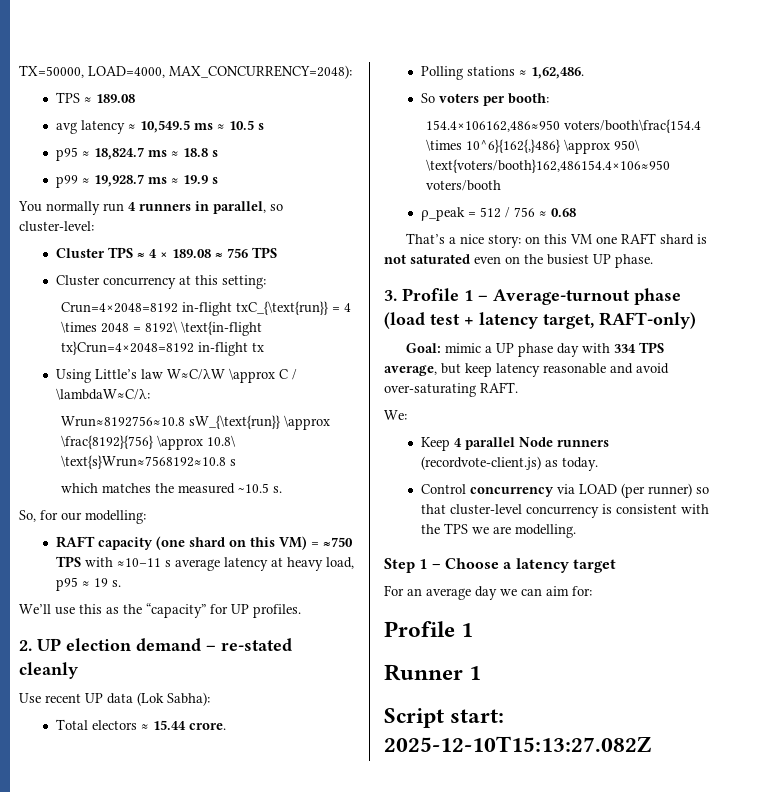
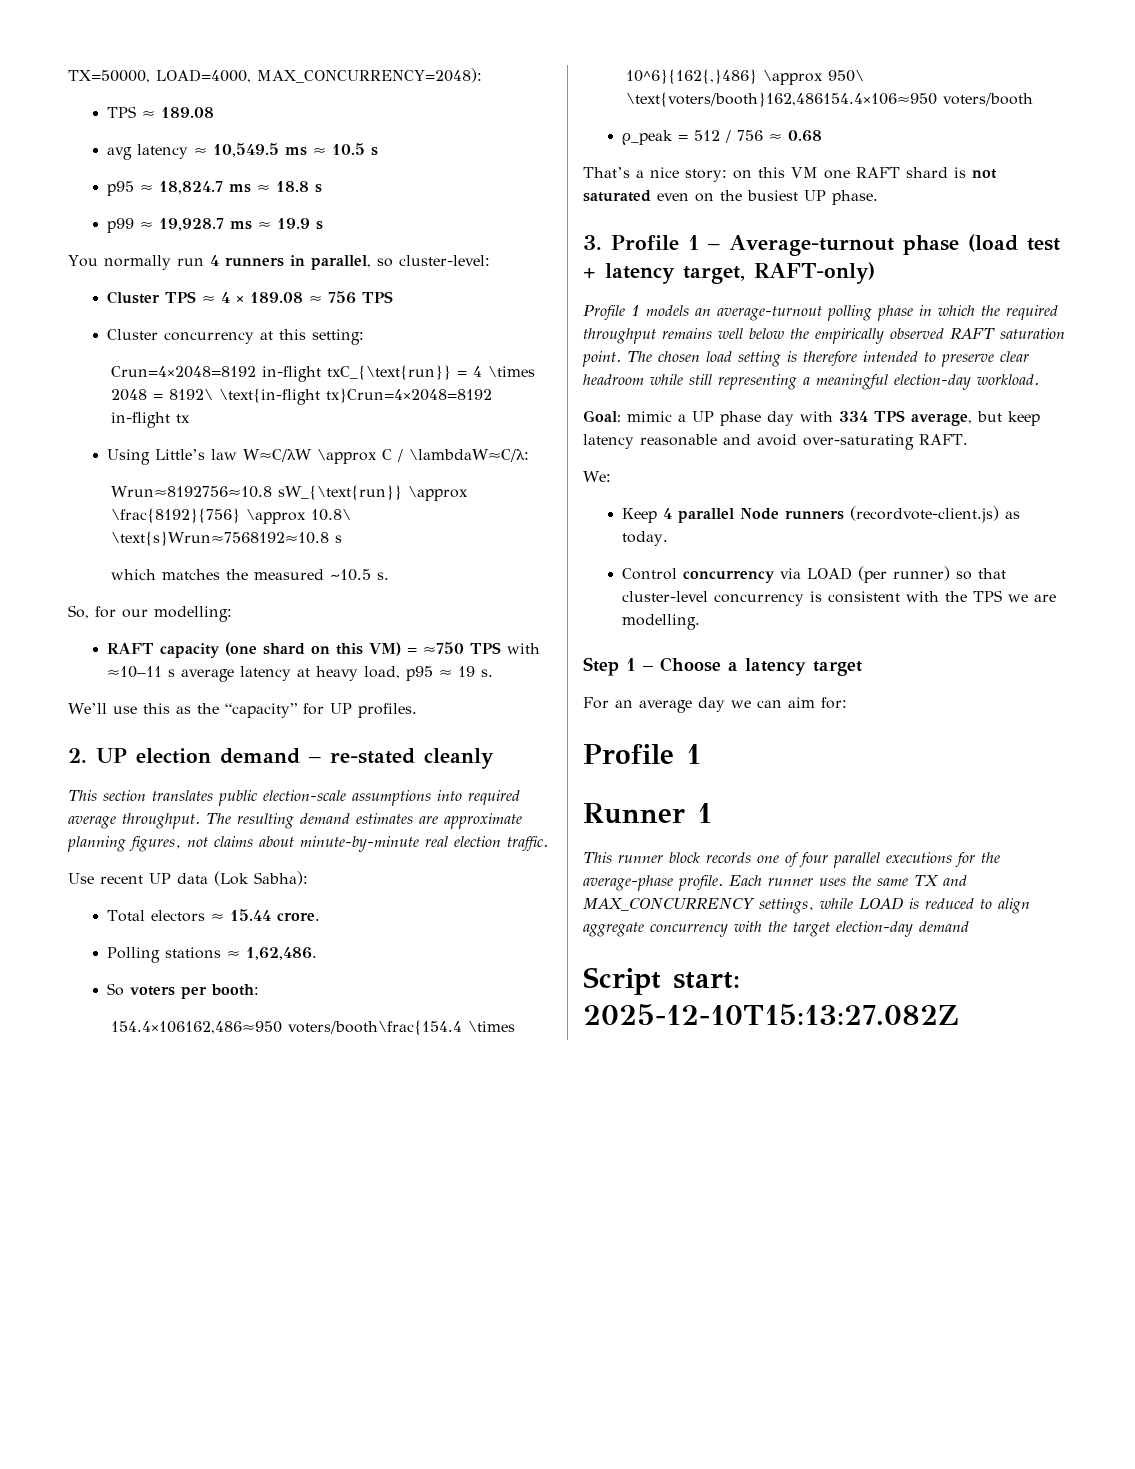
(78, 670) none -> [68,790,520,806] [68,813,522,829] [67,836,548,852] // This section translates public election-scale assumptions into required average throughput. The resulting demand estimates are approximate planning figures, not claims about minute-by-minute real election traffic.
(696, 320) none -> [583,305,1058,321] [583,328,1065,344] [582,351,1029,367] [583,374,1039,390] // Profile 1 models an average-turnout polling phase in which the required throughput remains well below the empirically observed RAFT saturation point. The chosen load setting is therefore intended to preserve clear headroom while still representing a meaningful election-day workload.
(482, 673) none -> [583,852,1000,868] [583,875,967,891] [583,897,1030,914] [583,921,969,937] // This runner block records one of four parallel executions for the average-phase profile. Each runner uses the same TX and MAX_CONCURRENCY settings, while LOAD is reduced to align aggregate concurrency with the target election-day demand

